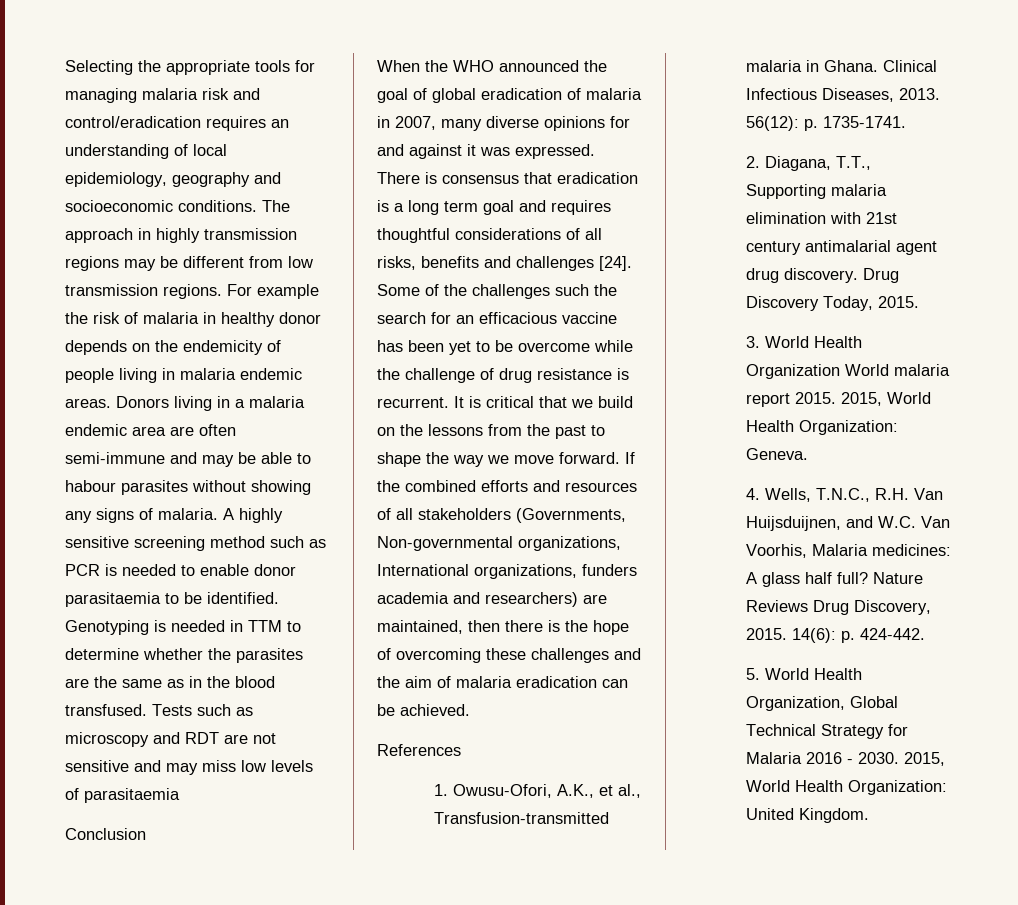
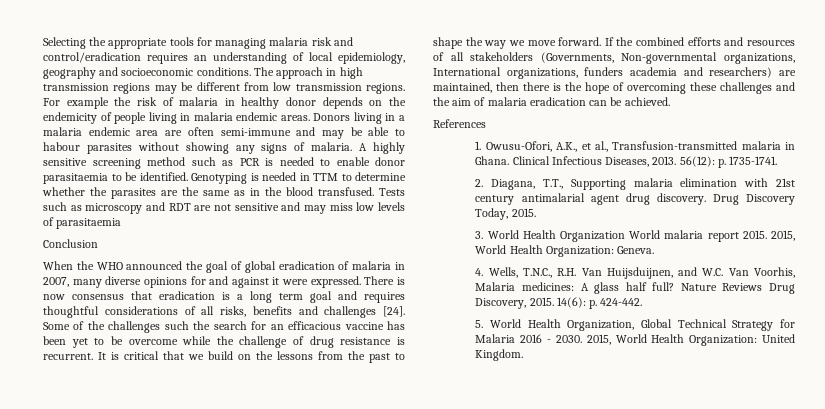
[156,228,200,243] highly -> [339,67,363,79] high
[480,147,510,156] was -> [282,279,309,285] were
(437, 178) none -> [43,294,65,300] now

